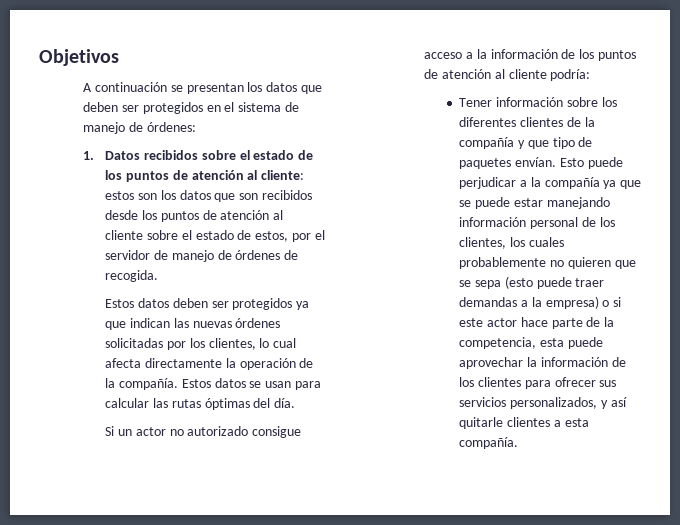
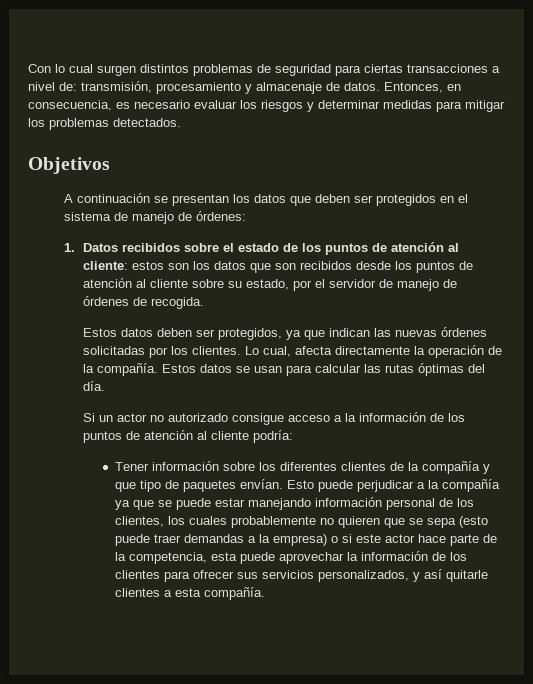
(39, 57) none -> [28,64,500,76] [28,81,461,94] [28,100,505,112] [28,118,181,130] Con lo cual surgen distintos problemas de seguridad para ciertas transacciones a nivel de: transmisión, procesamiento y almacenaje de datos. Entonces, en consecuencia, es necesario evaluar los riesgos y determinar medidas para mitigar los problemas detectados. //
[181,230,289,242] el estado de estos, -> [227,279,289,290] su estado,
[232,298,293,310] protegidos -> [217,328,282,340] protegidos,
[208,338,297,350] clientes, lo cual -> [191,346,291,357] clientes. Lo cual,

